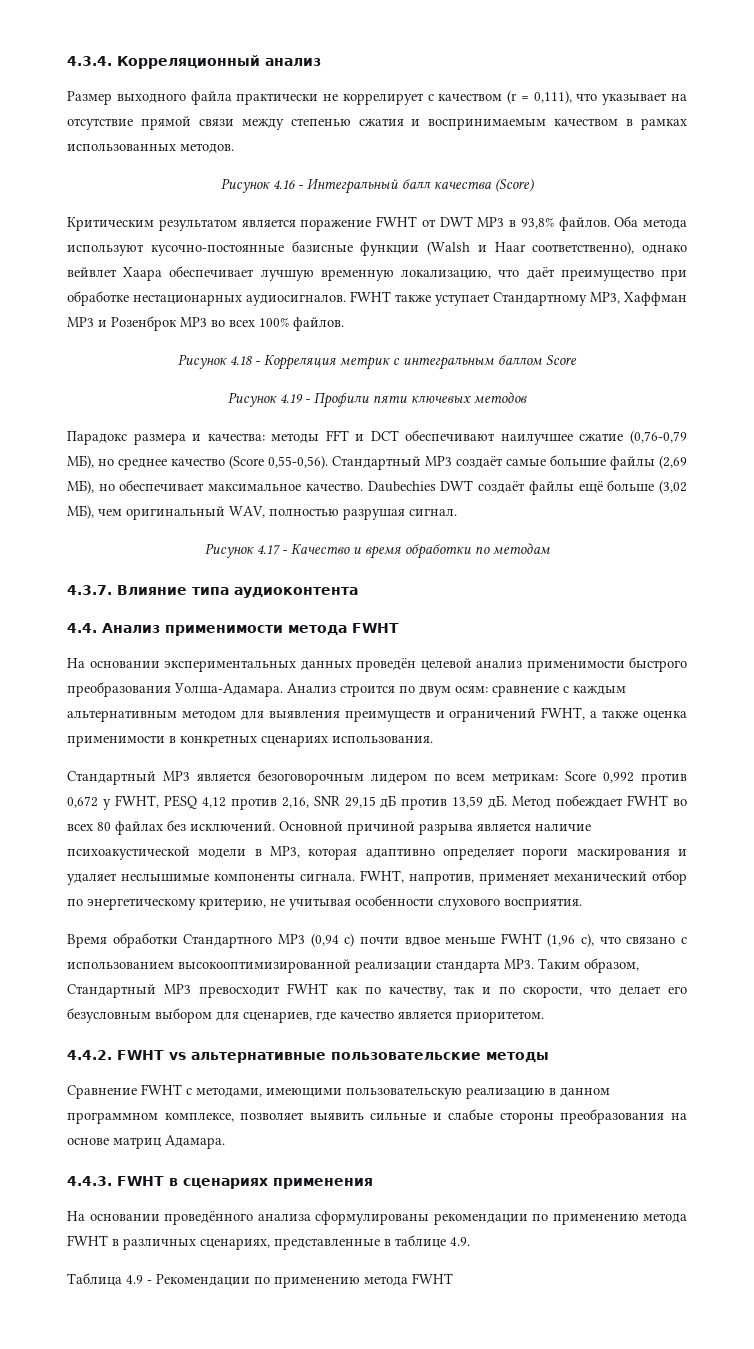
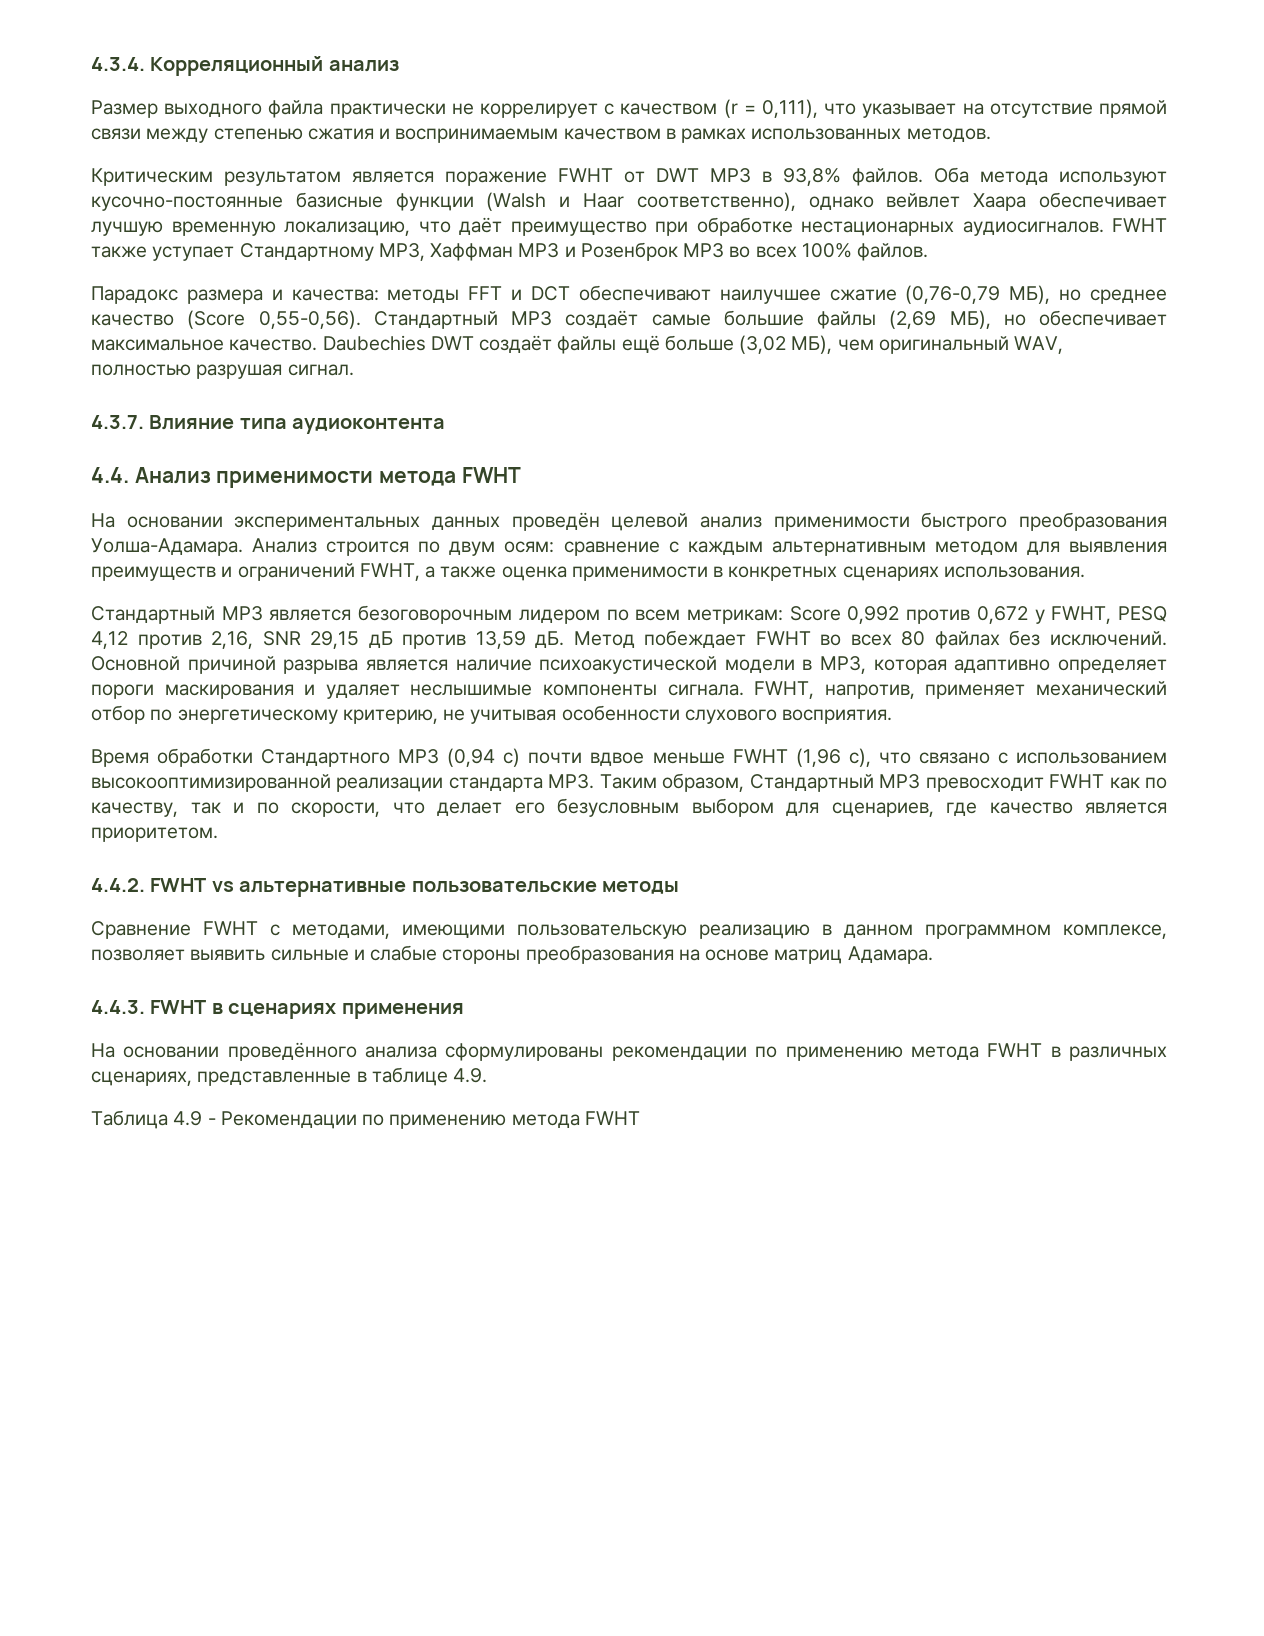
[220,178,534,194] // Рисунок 4.16 - Интегральный балл качества (Score) -> (991, 135) none
[178,354,577,370] [228,392,527,408] // Рисунок 4.18 - Корреляция метрик с интегральным баллом Score // Рисунок 4.19 - Профили пяти ключевых методов -> (929, 252) none
[204,543,550,559] // Рисунок 4.17 - Качество и время обработки по методам -> (354, 370) none

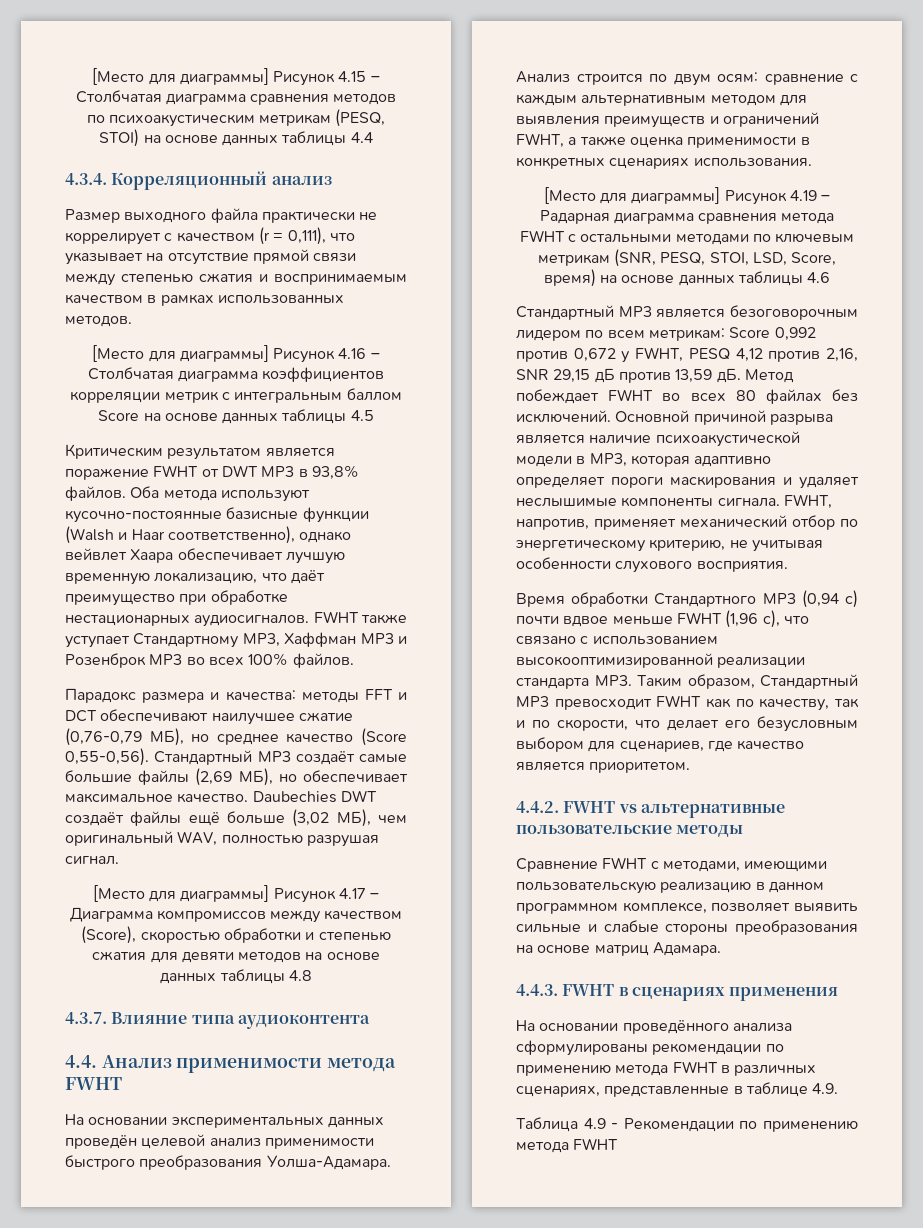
(91, 64) none -> [92,68,380,86] [75,90,397,105] [86,109,386,127] [99,129,373,147] [Место для диаграммы] Рисунок 4.15 – Столбчатая диаграмма сравнения методов по психоакустическим метрикам (PESQ, STOI) на основе данных таблицы 4.4 //
(991, 135) none -> [92,345,380,363] [87,367,385,382] [70,388,402,403] [98,409,374,424] // [Место для диаграммы] Рисунок 4.16 – Столбчатая диаграмма коэффициентов корреляции метрик с интегральным баллом Score на основе данных таблицы 4.5
(354, 370) none -> [92,885,380,903] [69,907,403,923] [81,926,391,944] [92,951,380,963] [160,969,312,984] // [Место для диаграммы] Рисунок 4.17 – Диаграмма компромиссов между качеством (Score), скоростью обработки и степенью сжатия для девяти методов на основе данных таблицы 4.8
(1085, 572) none -> [543,187,831,205] [539,210,835,224] [519,230,855,245] [537,249,837,267] [543,269,831,287] // [Место для диаграммы] Рисунок 4.19 – Радарная диаграмма сравнения метода FWHT с остальными методами по ключевым метрикам (SNR, PESQ, STOI, LSD, Score, время) на основе данных таблицы 4.6

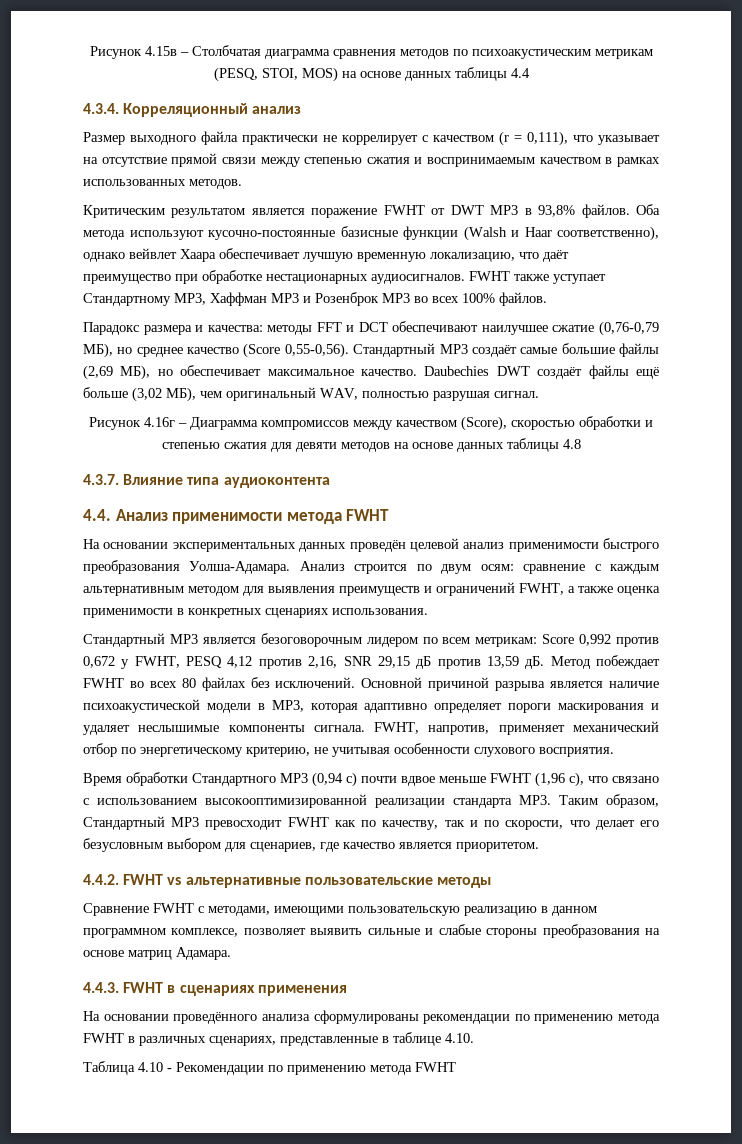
[92,68,367,86] [Место для диаграммы] Рисунок 4.15 -> [89,46,177,59] Рисунок 4.15в
[99,129,140,147] STOI) -> [261,67,338,82] STOI, MOS)
[92,345,380,363] [87,367,385,382] [70,388,402,403] [98,409,374,424] // [Место для диаграммы] Рисунок 4.16 – Столбчатая диаграмма коэффициентов корреляции метрик с интегральным баллом Score на основе данных таблицы 4.5 -> (242, 184) none
[92,885,366,903] [Место для диаграммы] Рисунок 4.17 -> [89,417,175,430] Рисунок 4.16г
[543,187,831,205] [539,210,835,224] [519,230,855,245] [537,249,837,267] [543,269,831,287] // [Место для диаграммы] Рисунок 4.19 – Радарная диаграмма сравнения метода FWHT с остальными методами по ключевым метрикам (SNR, PESQ, STOI, LSD, Score, время) на основе данных таблицы 4.6 -> (428, 611) none
[812,1083,839,1094] 4.9. -> [445,1033,474,1043] 4.10.
[583,1118,606,1129] 4.9 -> [138,1062,163,1072] 4.10

